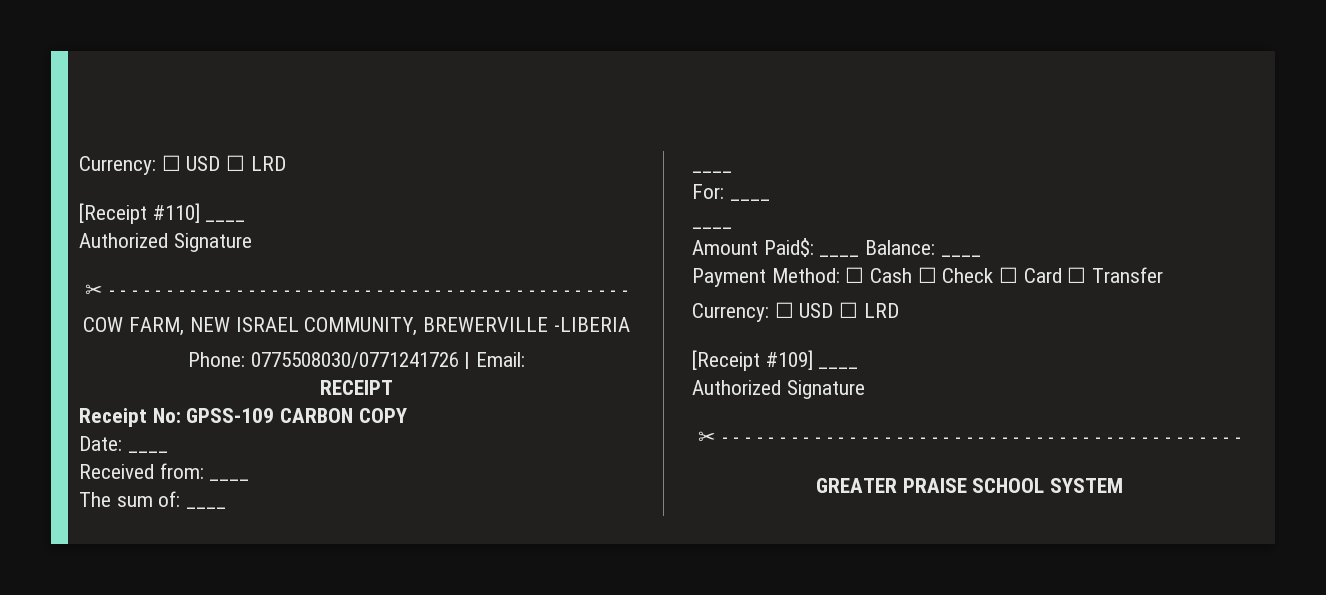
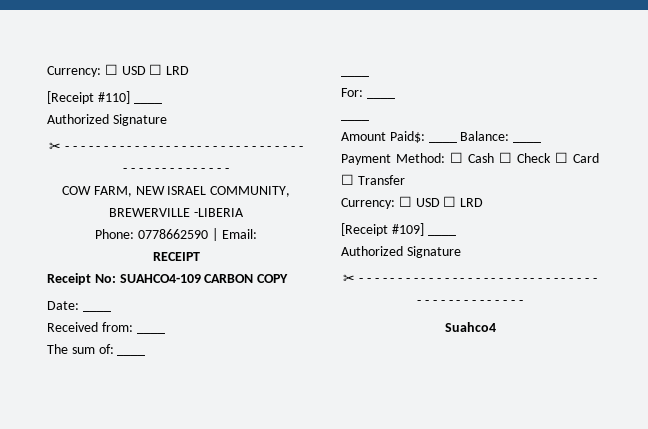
[250,352,459,368] 0775508030/0771241726 -> [138,229,209,239] 0778662590
[186,408,275,423] GPSS-109 -> [119,274,201,283] SUAHCO4-109
[815,478,1124,493] GREATER PRAISE SCHOOL SYSTEM -> [444,322,496,332] Suahco4

